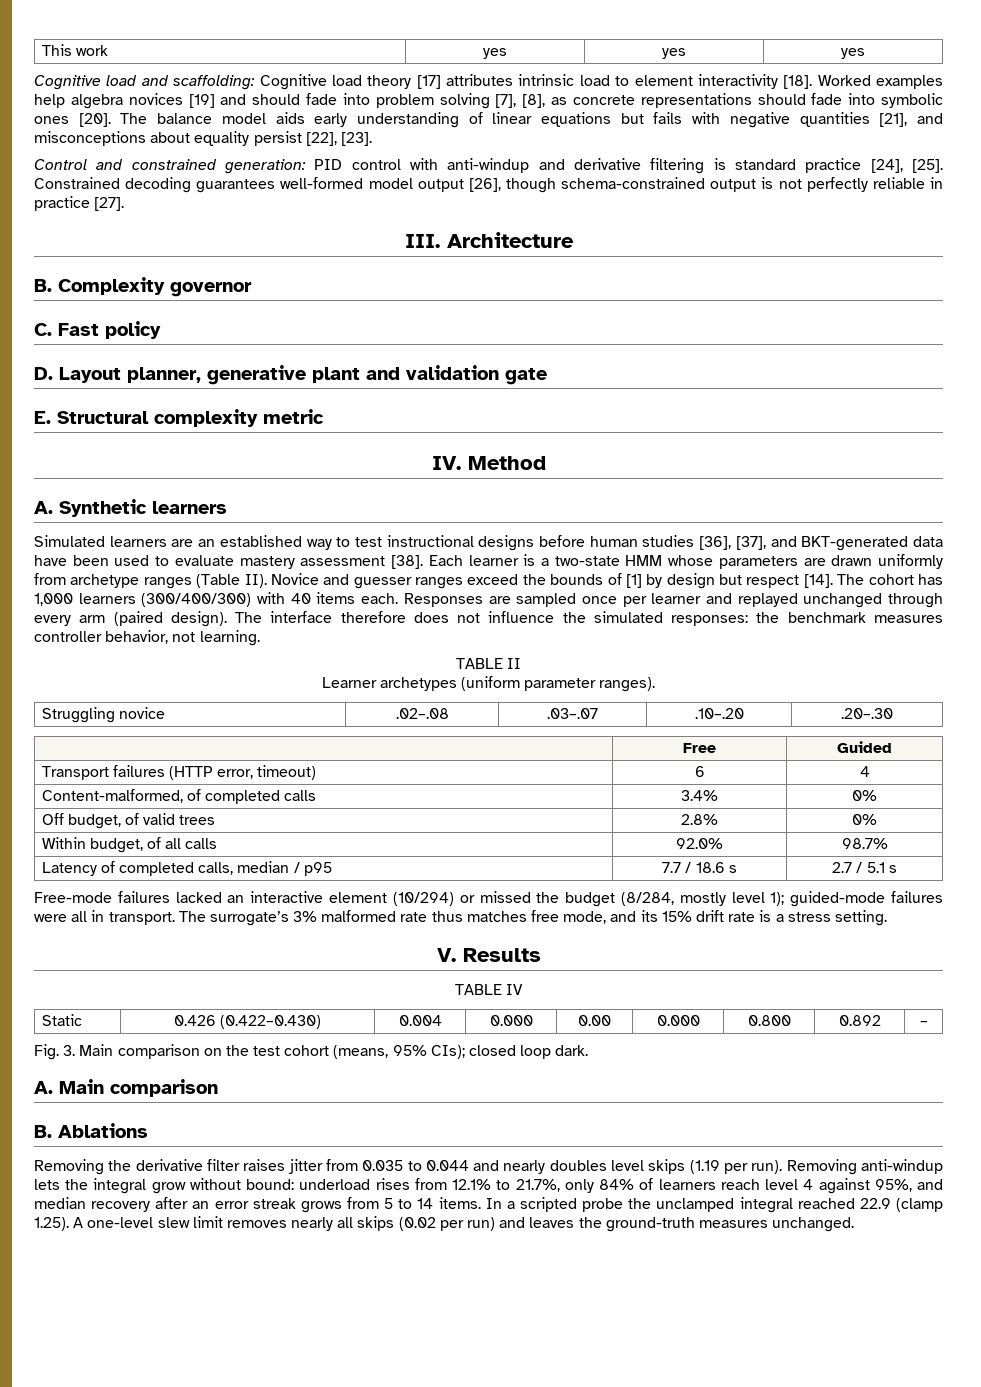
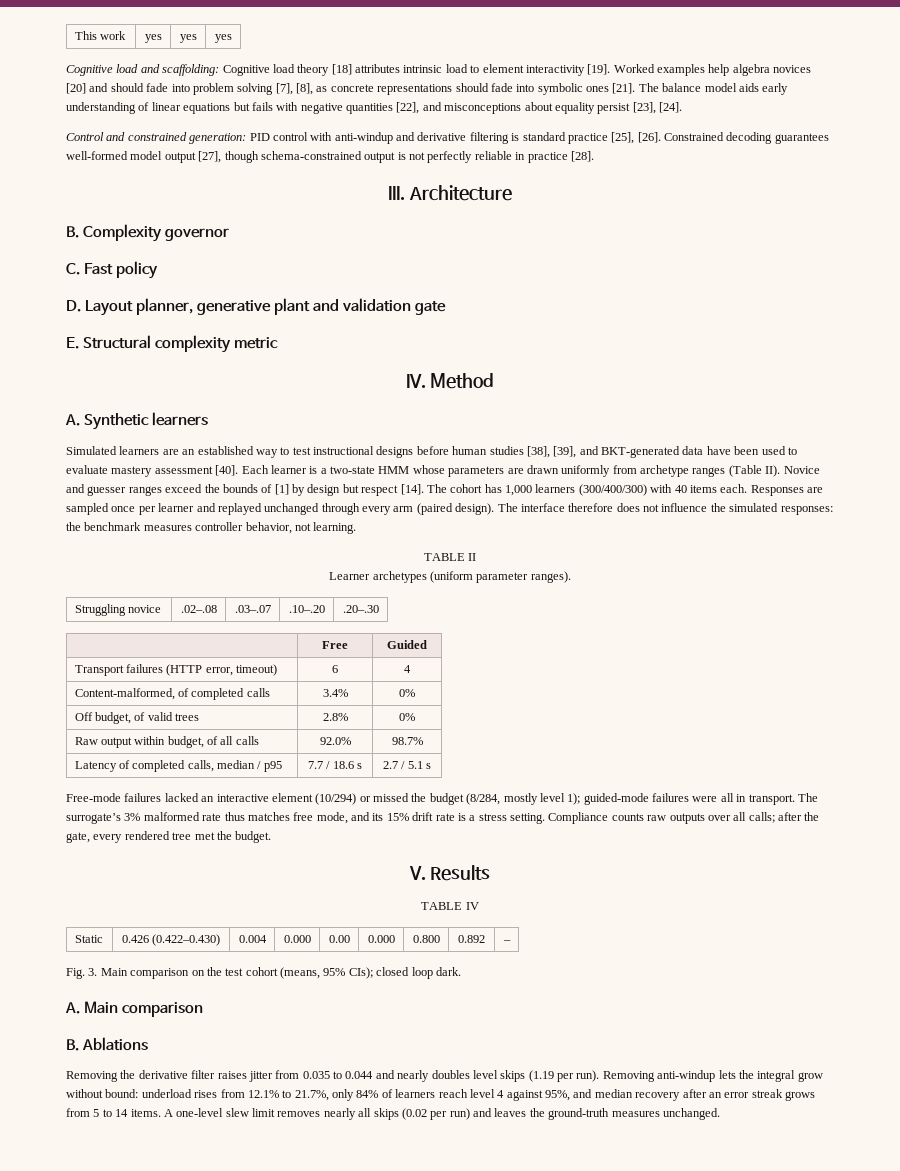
[416,75,441,89] [17] -> [331,64,352,75] [18]
[783,75,813,89] [18]. -> [587,64,611,75] [19].
[188,94,215,108] [19] -> [66,83,86,94] [20]
[78,113,111,127] [20]. -> [612,83,636,94] [21].
[879,113,908,127] [21], -> [396,102,420,114] [22],
[305,132,372,146] [22], [23]. -> [632,102,682,114] [23], [24].
[870,159,944,173] [24], [25]. -> [611,132,661,144] [25], [26].
[468,178,501,192] [26], -> [198,151,222,163] [27],
[94,197,125,211] [27]. -> [570,151,594,162] [28].
[699,536,766,550] [36], [37], -> [526,446,577,458] [38], [39],
[391,555,424,569] [38]. -> [215,465,239,476] [40].
[41,837,86,849] Within -> [74,736,166,748] Raw output within
(887, 918) none -> [548,812,820,824] [66,831,272,843] Compliance counts raw outputs over all calls; after the gate, every rendered tree met the budget.
[485,1197,943,1213] [34,1217,69,1231] In a scripted probe the unclamped integral reached 22.9 (clamp 1.25). -> (161, 1113) none

